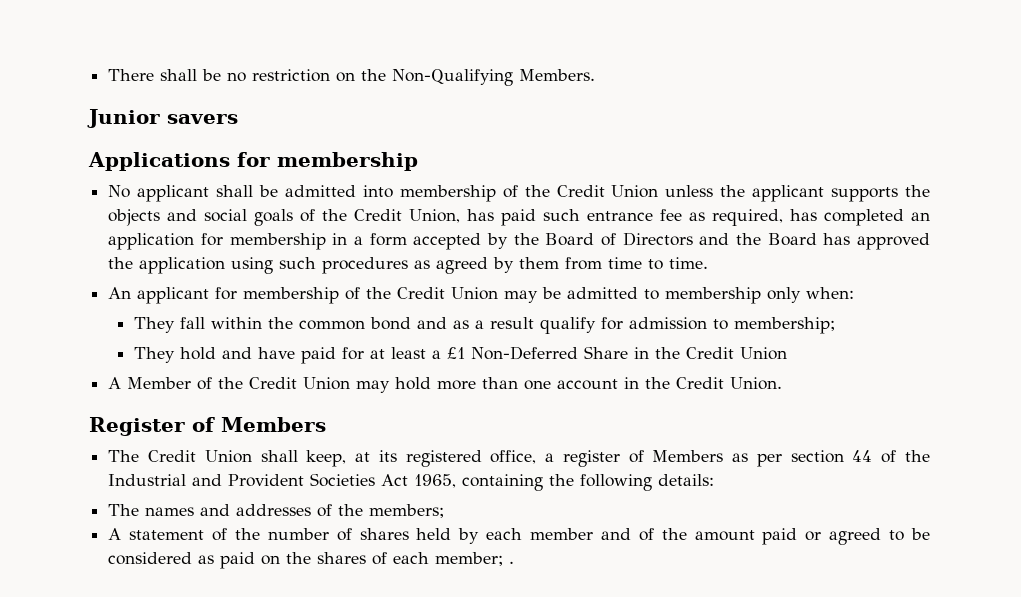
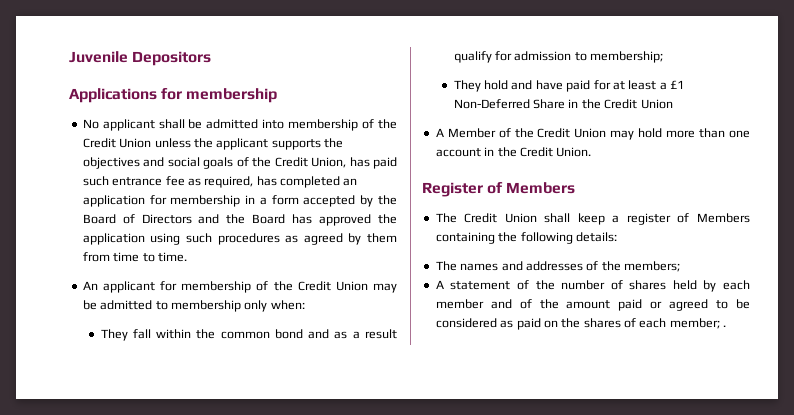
[108,69,596,86] [87,109,238,128] There shall be no restriction on the Non-Qualifying Members. // Junior savers -> [69,51,212,66] Juvenile Depositors
[108,209,161,226] objects -> [82,157,140,169] objectives
[306,450,931,467] [108,473,457,488] keep, at its registered office, a register of Members as per section 44 of the Industrial and Provident Societies Act 1965, -> [577,213,750,225] keep a register of Members

